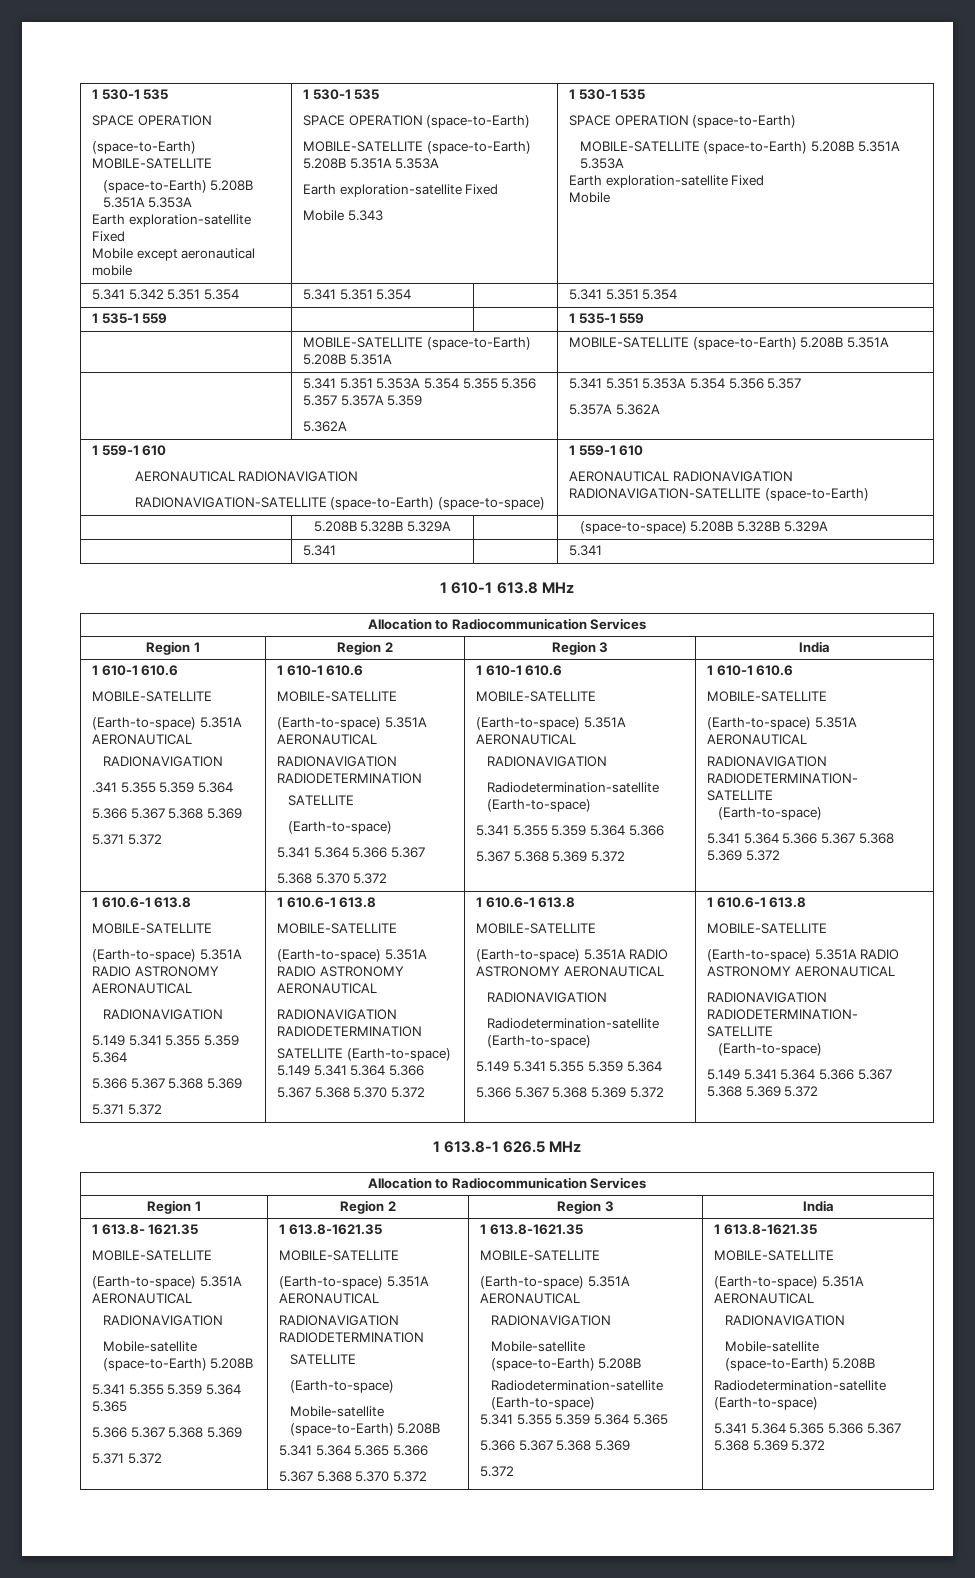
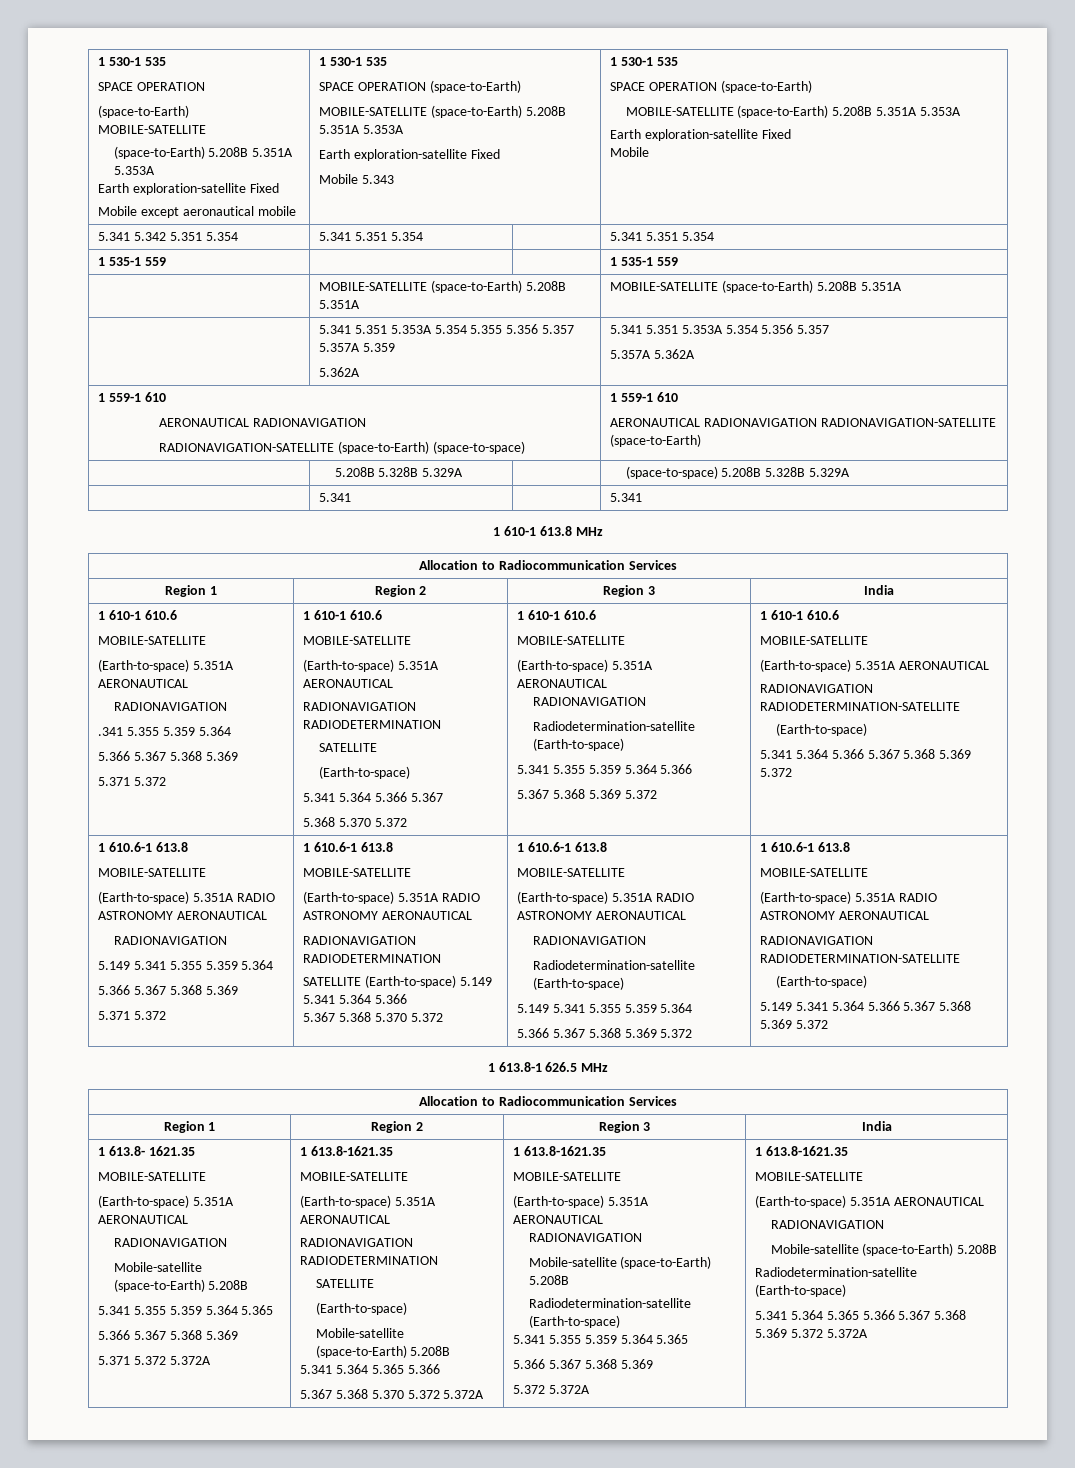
(162, 1458) none -> [169,1356,211,1365] 5.372A
(427, 1476) none -> [443,1390,485,1399] 5.372A
(514, 1471) none -> [549,1385,591,1394] 5.372A
(826, 1445) none -> [826,1329,868,1338] 5.372A

